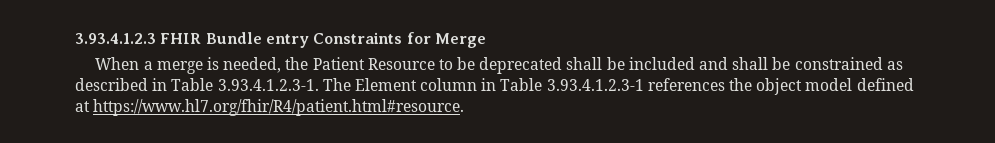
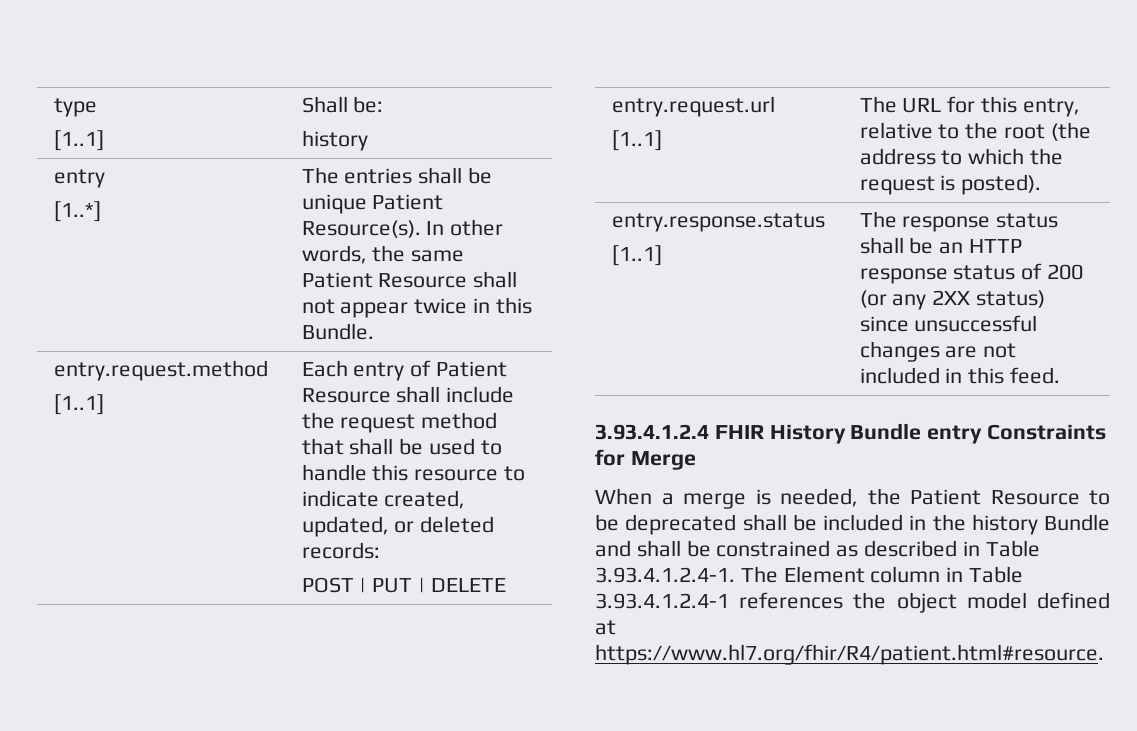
[75,33,202,44] 3.93.4.1.2.3 FHIR -> [53,98,97,117] [53,130,104,151] [301,96,384,113] [301,130,368,151] [53,169,105,188] [53,201,101,222] [301,167,492,184] [301,194,444,214] [301,219,504,238] [301,245,465,264] [301,271,518,288] [301,297,532,318] [301,323,374,340] [53,360,268,381] [53,394,104,415] [301,360,507,381] [301,386,515,403] [301,412,498,433] [301,438,502,455] [301,464,525,481] [301,490,466,509] [301,516,495,537] [301,542,380,559] [301,577,506,593] [611,96,775,117] [611,130,662,151] [859,96,1080,117] [859,122,1091,141] [859,148,1063,165] [859,174,1042,195] [611,213,825,232] [611,245,662,266] [859,211,1059,232] [859,237,1022,254] [859,263,1083,284] [859,290,1045,310] [859,315,1038,332] [859,341,1017,362] [859,367,1060,384] [595,424,846,444] type // [1..1] | Shall be: // history // entry // [1..*] | The entries shall be unique Patient Resource(s). In other words, the same Patient Resource shall not appear twice in this Bundle. // entry.request.method // [1..1] | Each entry of Patient Resource shall include the request method that shall be used to handle this resource to indicate created, updated, or deleted records: // POST | PUT | DELETE // entry.request.url // [1..1] | The URL for this entry, relative to the root (the address to which the request is posted). // entry.response.status // [1..1] | The response status shall be an HTTP response status of 200 (or any 2XX status) since unsuccessful changes are not included in this feed. // 3.93.4.1.2.4 FHIR History
(695, 63) none -> [909,514,1110,535] in the history Bundle
[217,79,319,91] 3.93.4.1.2.3-1. -> [595,567,735,583] 3.93.4.1.2.4-1.
[546,79,644,91] 3.93.4.1.2.3-1 -> [595,593,729,609] 3.93.4.1.2.4-1

